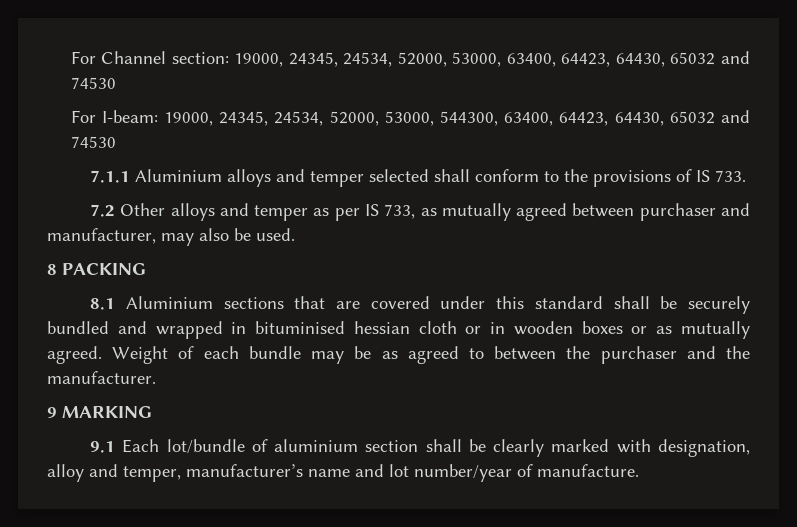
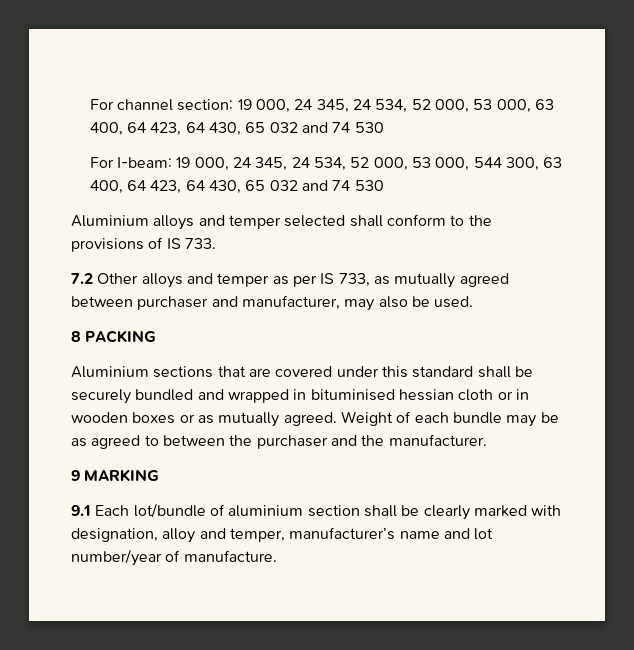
[70,51,751,67] [70,77,116,89] [70,110,751,126] [70,136,116,148] [90,170,131,183] For Channel section: 19000, 24345, 24534, 52000, 53000, 63400, 64423, 64430, 65032 and 74530 // For I-beam: 19000, 24345, 24534, 52000, 53000, 544300, 63400, 64423, 64430, 65032 and 74530 // 7.1.1 -> [89,99,554,113] [89,122,384,136] [89,157,563,171] [89,180,384,194] For channel section: 19 000, 24 345, 24 534, 52 000, 53 000, 63 400, 64 423, 64 430, 65 032 and 74 530 // For I-beam: 19 000, 24 345, 24 534, 52 000, 53 000, 544 300, 63 400, 64 423, 64 430, 65 032 and 74 530 //
[90,298,116,310] 8.1 -> (157, 336) none

